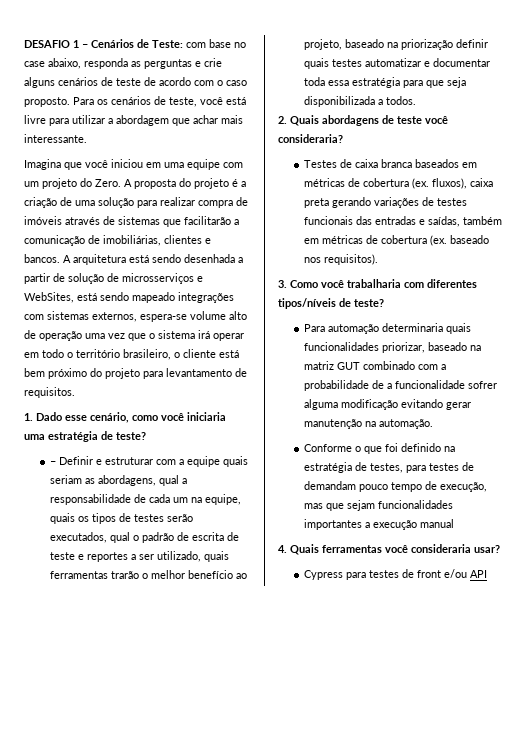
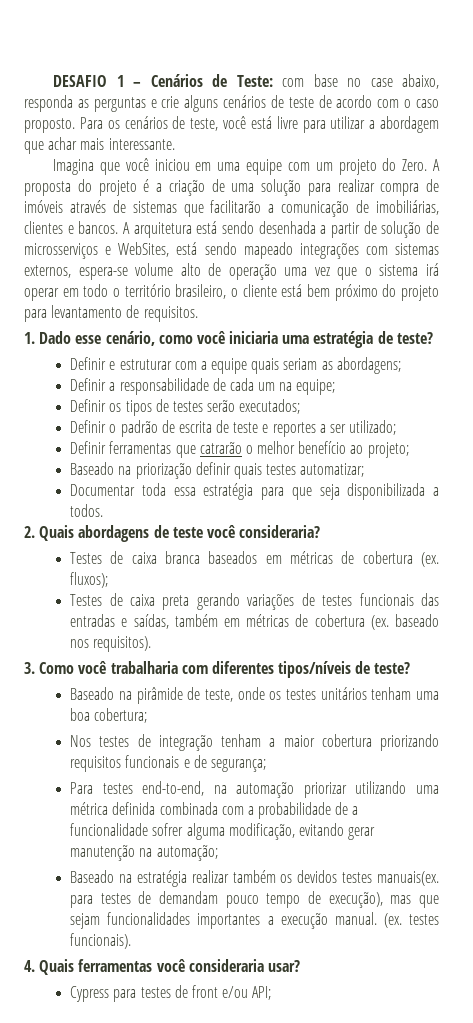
[49,461,56,465] – -> (433, 338) none
[97,475,179,486] abordagens, qual -> [336,357,401,374] [70,378,107,391] abordagens; // Definir
[204,494,241,505] [49,513,75,524] equipe, quais -> [296,379,336,395] [70,399,107,412] equipe; // Definir
[49,532,130,543] executados, qual -> [239,399,301,414] [70,420,107,433] executados; // Definir
[156,551,229,562] [49,571,139,579] utilizado, quais ferramentas trarão -> [349,420,397,435] [70,441,242,458] utilizado; // Definir ferramentas que catrarão
[303,39,384,50] projeto, baseado -> [367,442,409,458] [70,462,115,475] projeto; // Baseado
[364,58,490,67] automatizar e documentar -> [300,463,365,477] [70,484,136,496] automatizar; // Documentar
[431,178,467,189] fluxos), -> [70,572,109,588] [70,593,123,606] fluxos); // Testes de
[303,323,471,334] [303,342,481,353] [303,361,415,370] Para automação determinaria quais funcionalidades priorizar, baseado na matriz GUT combinado -> [70,687,440,704] [70,708,148,723] [70,734,439,751] [70,755,266,772] [70,781,440,798] [70,802,218,815] Baseado na pirâmide de teste, onde os testes unitários tenham uma boa cobertura; // Nos testes de integração tenham a maior cobertura priorizando requisitos funcionais e de segurança; // Para testes end-to-end, na automação priorizar utilizando uma métrica definida combinada
[340,399,398,410] modificação -> [228,823,295,840] modificação,
[378,419,433,429] [303,443,455,454] [303,462,403,473] automação. // Conforme o que foi definido na estratégia de testes, -> [156,844,218,861] [70,870,440,887] automação; // Baseado na estratégia realizar também os devidos testes manuais(ex.
[439,482,487,492] execução, -> [328,891,383,908] execução),
[419,519,454,528] manual -> [334,912,439,928] [70,933,132,949] manual. (ex. testes funcionais).
[469,570,487,578] API -> [252,986,272,1000] API;

